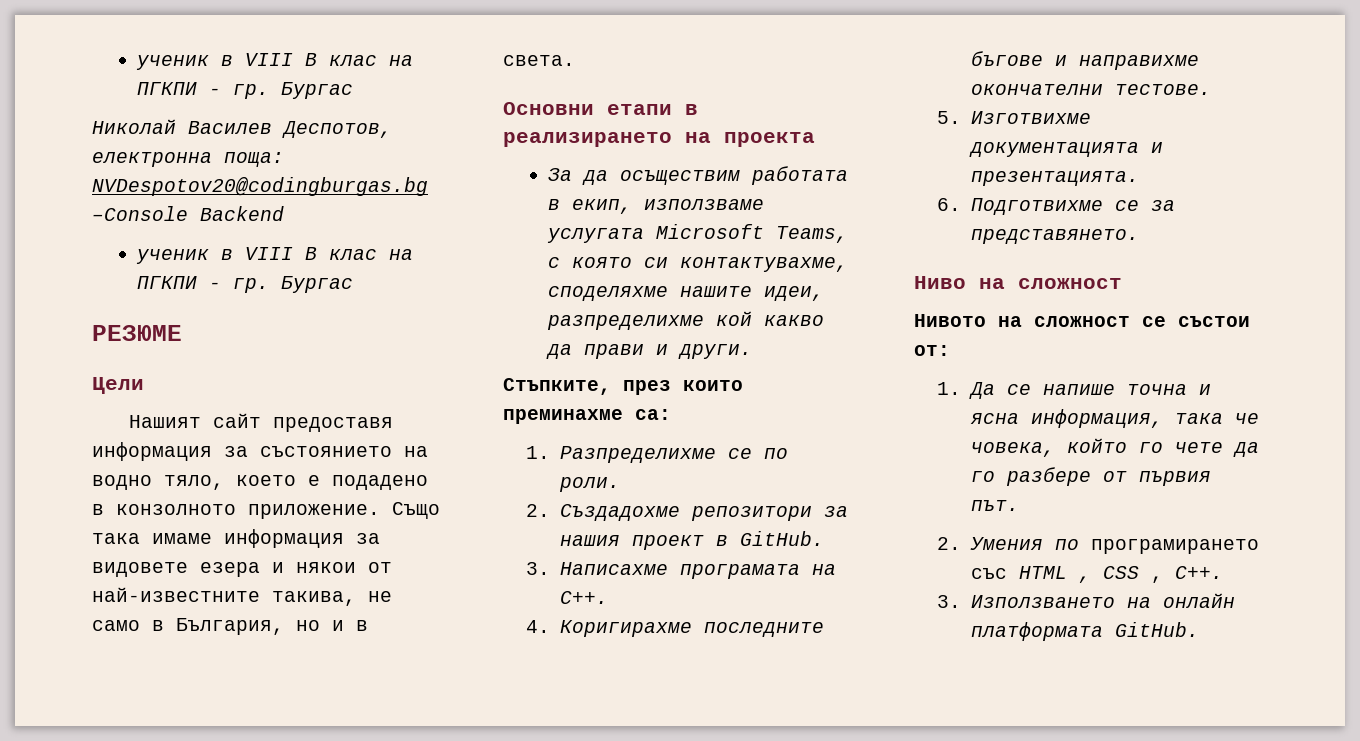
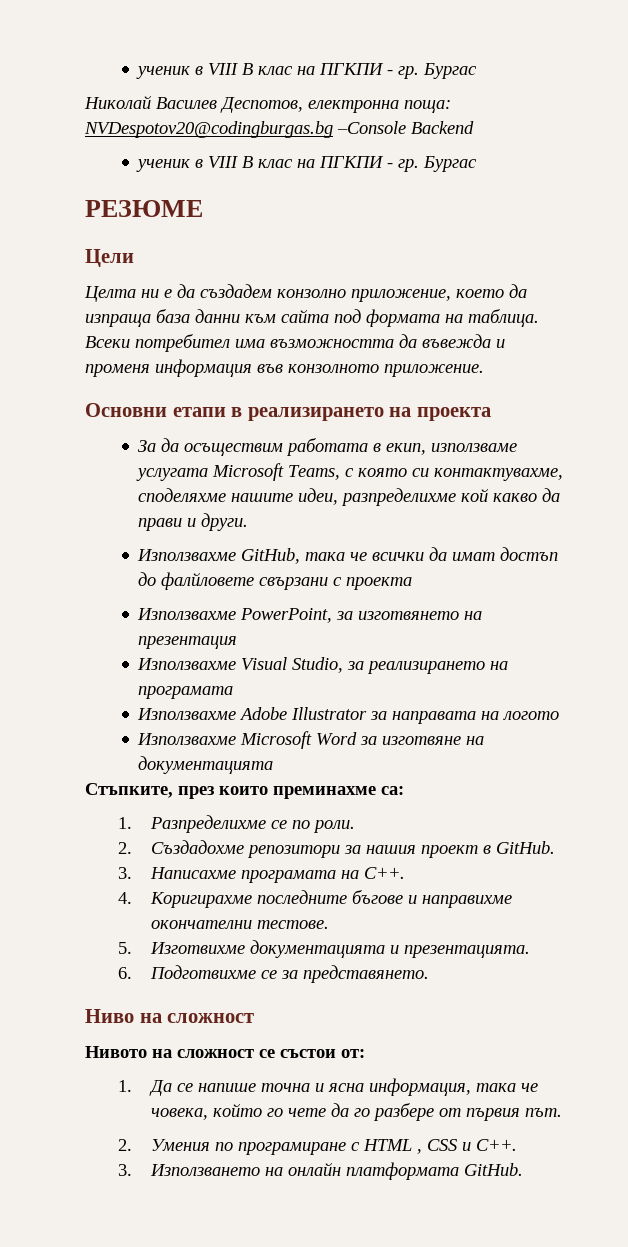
[129,413,394,432] [92,442,428,461] [92,475,428,490] [92,502,440,519] [92,529,380,548] [92,562,392,577] [92,587,392,606] [92,618,368,635] [503,55,575,66] Нашият сайт предоставя информация за състоянието на водно тяло, което е подадено в конзолното приложение. Също така имаме информация за видовете езера и някои от най-известните такива, не само в България, но и в света. -> [84,284,527,302] [85,309,539,327] [85,334,505,352] [85,359,484,377] Целта ни е да създадем конзолно приложение, което да изпраща база данни към сайта под формата на таблица. Всеки потребител има възможността да въвежда и променя информация във конзолното приложение.
(752, 351) none -> [137,547,559,564] [138,572,413,590] [137,608,483,623] [138,636,238,649] [137,657,509,674] [138,686,234,699] [137,707,560,724] [137,731,485,749] [138,756,274,774] // Използвахме GitHub, така че всички да имат достъп до фалйловете свързани с проекта // Използвахме PowerPoint, за изготвянето на презентация // Използвахме Visual Studio, за реализирането на програмата // Използвахме Adobe Illustrator за направата на логото // Използвахме Microsoft Word за изготвяне на документацията
[1091,539,1260,554] [971,568,1008,579] програмирането със -> [237,1142,360,1155] програмиране с
[1151,576,1164,583] , -> [461,1142,471,1151] и

